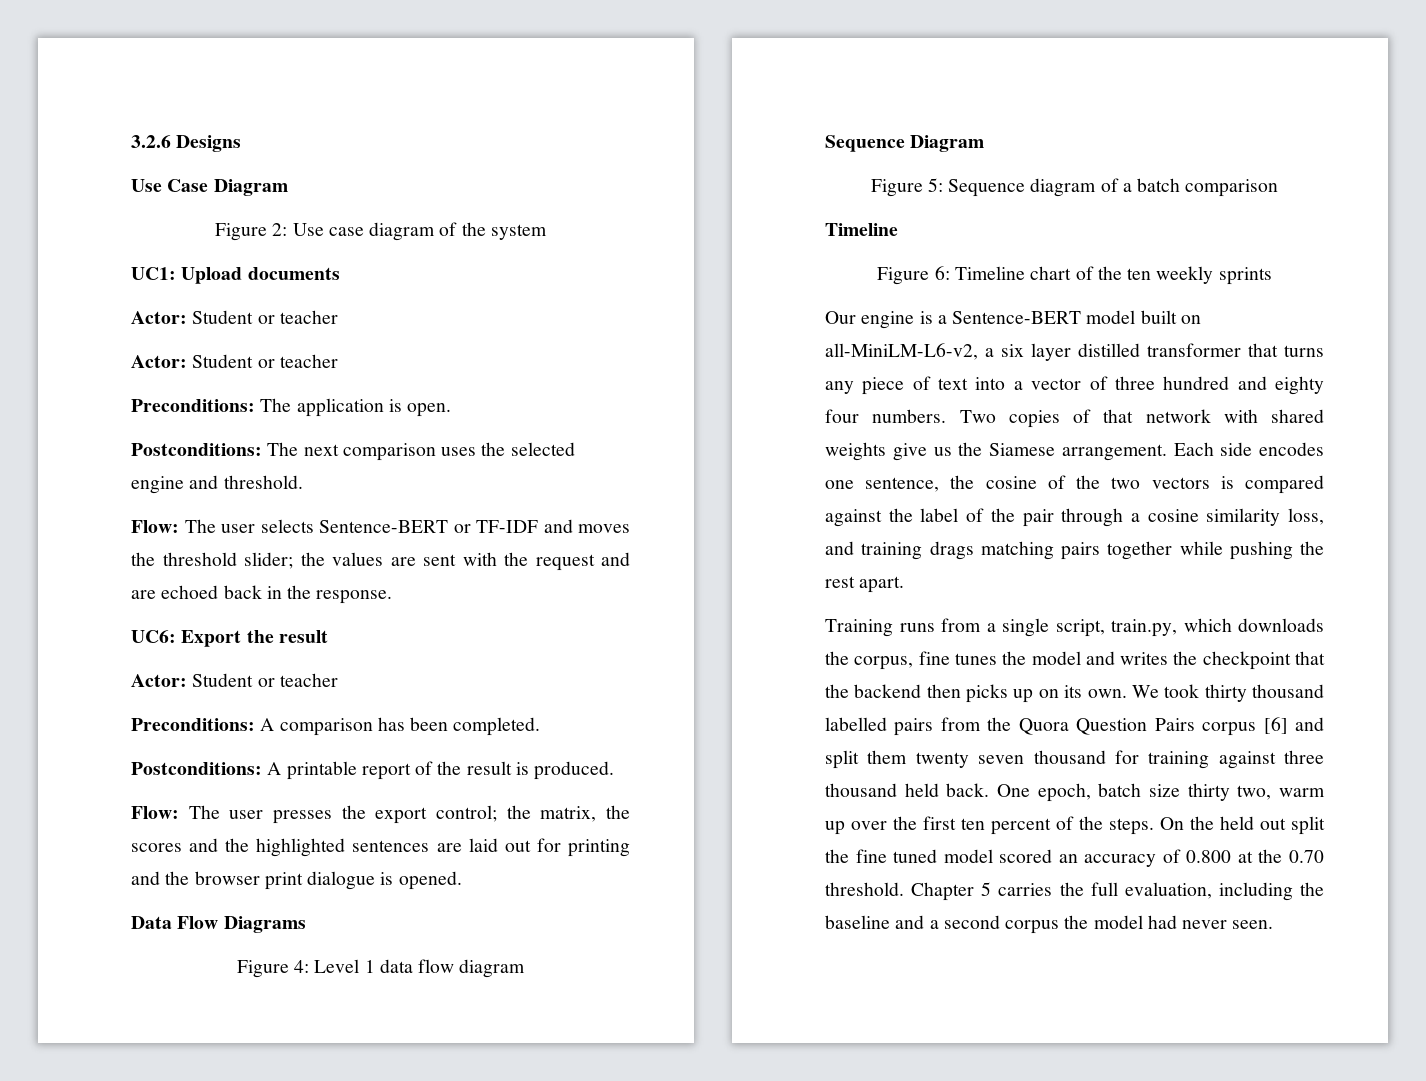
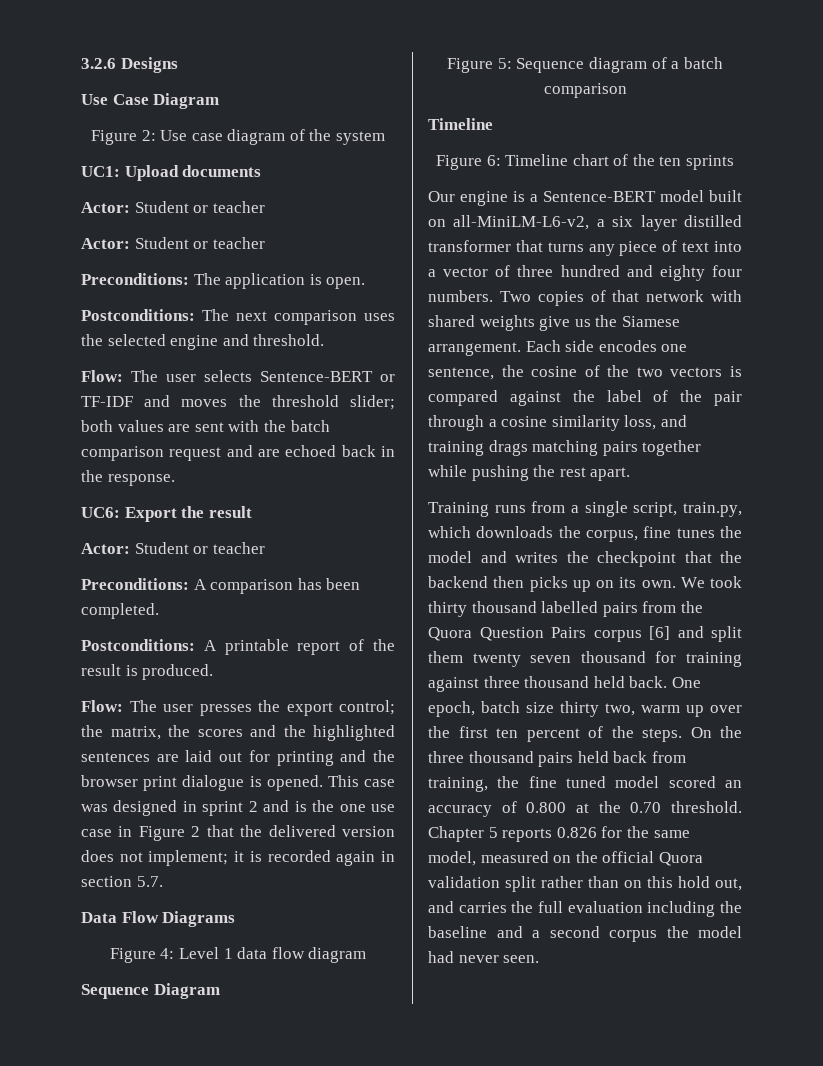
[300,552,325,566] the -> [81,420,113,432] both
(528, 559) none -> [290,420,330,432] [81,446,164,461] batch comparison
(462, 880) none -> [327,775,395,787] [81,800,396,816] [81,825,395,841] [81,850,396,866] [81,876,163,887] This case was designed in sprint 2 and is the one use case in Figure 2 that the delivered version does not implement; it is recorded again in section 5.7.
[1156,266,1214,284] weekly -> (682, 161) none
[1220,816,1325,835] held out split -> [428,751,686,767] [428,777,488,792] three thousand pairs held back from training,
(992, 889) none -> [502,826,690,842] [428,851,703,866] [428,876,742,892] [428,901,454,913] reports 0.826 for the same model, measured on the official Quora validation split rather than on this hold out, and
[1124,882,1212,899] evaluation, -> [567,901,643,913] evaluation

